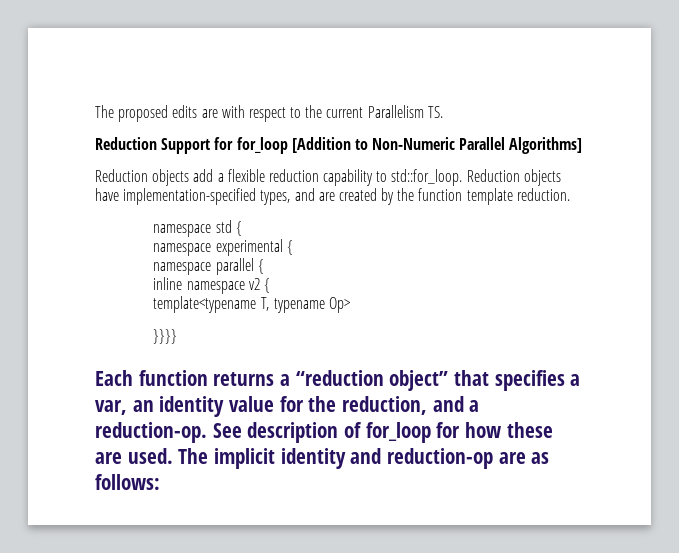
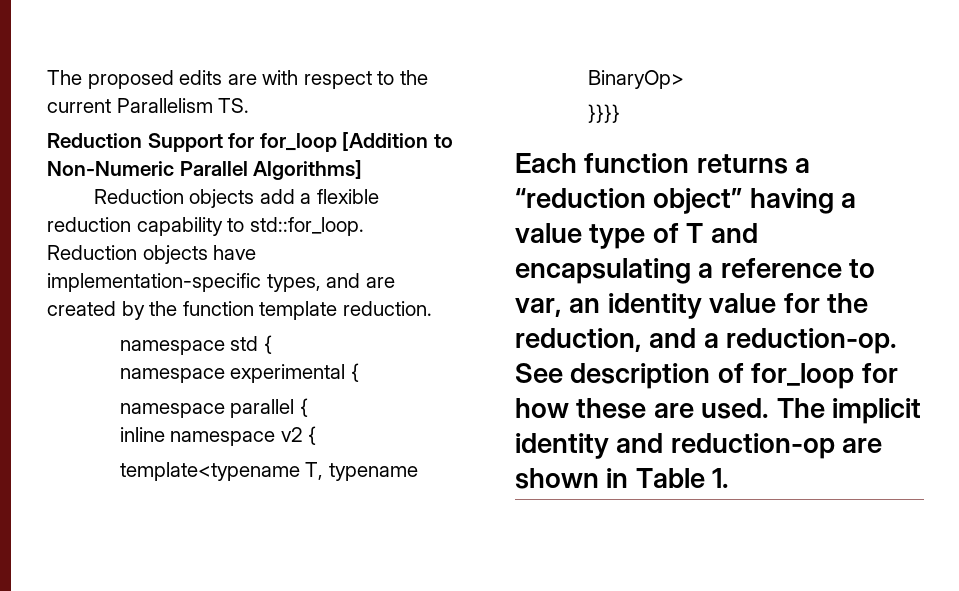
[123,188,257,205] implementation-specified -> [47,273,261,292] implementation-specific
[328,297,350,313] Op> -> [587,70,684,89] BinaryOp>
[454,370,581,391] that specifies a -> [749,188,857,214] [515,223,758,249] [515,258,876,284] having a value type of T and encapsulating a reference to
[531,452,550,464] [95,474,160,490] as follows: -> [515,468,730,489] shown in Table 1.

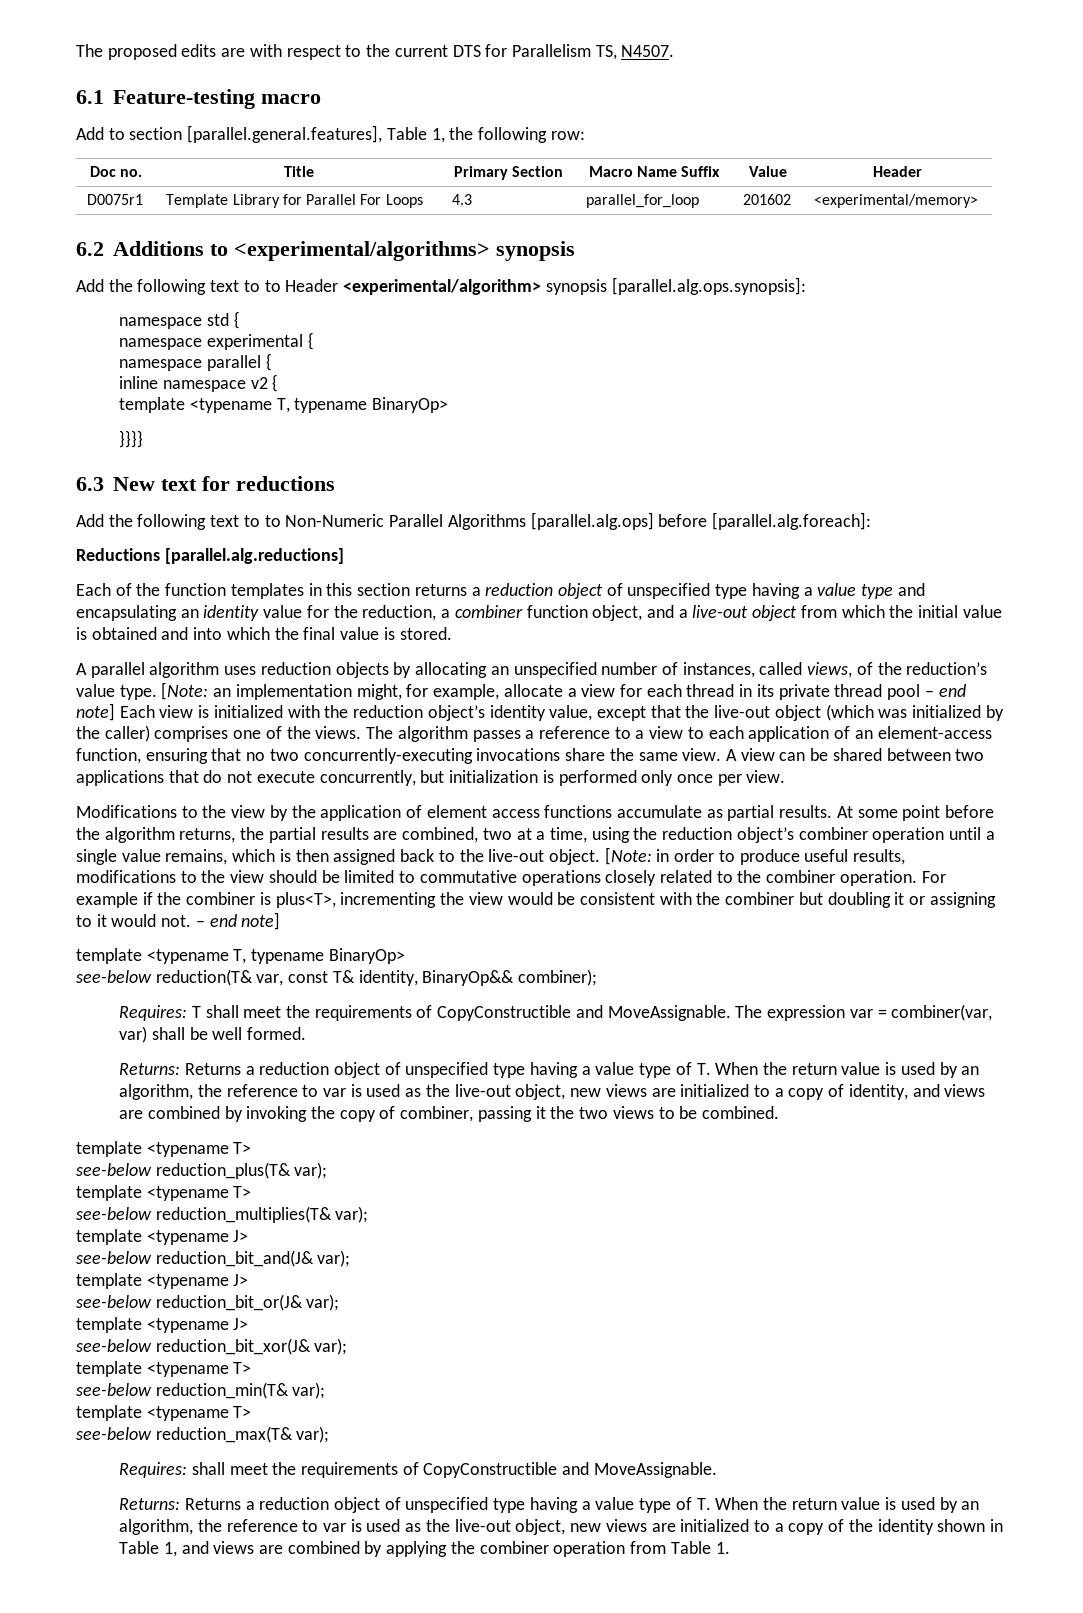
[116,98,250,113] [47,132,453,152] [47,160,363,180] [93,189,379,208] [47,217,364,236] [47,245,257,264] [47,273,395,292] [47,301,432,320] Parallelism TS. // Reduction Support for for_loop [Addition to Non-Numeric Parallel Algorithms] // Reduction objects add a flexible reduction capability to std::for_loop. Reduction objects have implementation-specific types, and are created by the function template reduction. -> [452,44,675,60] [76,89,321,109] [76,125,585,143] [89,166,143,177] [283,166,314,177] [453,166,564,180] [588,166,721,177] [749,166,787,177] [873,166,922,177] [87,194,144,205] [166,194,423,208] [452,194,473,205] [586,194,700,208] [743,194,792,205] [814,194,979,208] [76,241,575,261] [76,277,806,295] DTS for Parallelism TS, N4507. // 6.1 Feature-testing macro // Add to section [parallel.general.features], Table 1, the following row: // Doc no. | Title | Primary Section | Macro Name Suffix | Value | Header // D0075r1 | Template Library for Parallel For Loops | 4.3 | parallel_for_loop | 201602 | <experimental/memory> // 6.2 Additions to <experimental/algorithms> synopsis // Add the following text to to Header <experimental/algorithm> synopsis [parallel.alg.ops.synopsis]:
[119,462,300,481] template<typename -> [119,397,272,413] template <typename
[515,153,811,174] [515,188,857,214] [515,223,758,249] [515,258,876,284] [515,298,562,317] Each function returns a “reduction object” having a value type of T and encapsulating a reference to var, -> [76,476,335,491] [76,512,871,530] [76,548,344,564] [76,583,925,599] [76,605,177,621] 6.3 New text for reductions // Add the following text to to Non-Numeric Parallel Algorithms [parallel.alg.ops] before [parallel.alg.foreach]: // Reductions [parallel.alg.reductions] // Each of the function templates in this section returns a reduction object of unspecified type having a value type and encapsulating
[649,328,898,354] [515,363,898,389] [515,398,922,424] [515,433,883,459] [515,468,629,489] and a reduction-op. See description of for_loop for how these are used. The implicit identity and reduction-op are shown in -> [441,605,1002,621] [76,627,452,640] [76,662,988,678] [76,682,966,700] [76,703,1004,721] [76,725,992,742] [76,748,985,764] [76,770,786,786] [76,805,995,821] [76,827,995,843] [76,847,906,865] [76,870,946,886] [76,892,996,908] [76,912,281,930] [76,948,405,964] [76,969,598,986] [119,1004,993,1021] [119,1026,306,1043] [119,1062,980,1078] [119,1084,986,1100] [119,1106,779,1122] [76,1141,252,1157] [76,1162,328,1179] [76,1185,252,1201] [76,1206,369,1223] [76,1229,249,1245] [76,1250,351,1267] [76,1273,249,1289] [76,1294,340,1311] [76,1317,249,1333] [76,1338,348,1355] [76,1361,252,1377] [76,1382,326,1399] [76,1405,252,1421] [76,1426,330,1443] [119,1462,717,1478] [119,1497,980,1513] [119,1519,1004,1535] [119,1541,667,1557] a combiner function object, and a live-out object from which the initial value is obtained and into which the final value is stored. // A parallel algorithm uses reduction objects by allocating an unspecified number of instances, called views, of the reduction’s value type. [Note: an implementation might, for example, allocate a view for each thread in its private thread pool – end note] Each view is initialized with the reduction object’s identity value, except that the live-out object (which was initialized by the caller) comprises one of the views. The algorithm passes a reference to a view to each application of an element-access function, ensuring that no two concurrently-executing invocations share the same view. A view can be shared between two applications that do not execute concurrently, but initialization is performed only once per view. // Modifications to the view by the application of element access functions accumulate as partial results. At some point before the algorithm returns, the partial results are combined, two at a time, using the reduction object’s combiner operation until a single value remains, which is then assigned back to the live-out object. [Note: in order to produce useful results, modifications to the view should be limited to commutative operations closely related to the combiner operation. For example if the combiner is plus<T>, incrementing the view would be consistent with the combiner but doubling it or assigning to it would not. – end note] // template <typename T, typename BinaryOp> // see-below reduction(T& var, const T& identity, BinaryOp&& combiner); // Requires: T shall meet the requirements of CopyConstructible and MoveAssignable. The expression var = combiner(var, var) shall be well formed. // Returns: Returns a reduction object of unspecified type having a value type of T. When the return value is used by an algorithm, the reference to var is used as the live-out object, new views are initialized to a copy of identity, and views are combined by invoking the copy of combiner, passing it the two views to be combined. // template <typename T> // see-below reduction_plus(T& var); // template <typename T> // see-below reduction_multiplies(T& var); // template <typename J> // see-below reduction_bit_and(J& var); // template <typename J> // see-below reduction_bit_or(J& var); // template <typename J> // see-below reduction_bit_xor(J& var); // template <typename T> // see-below reduction_min(T& var); // template <typename T> // see-below reduction_max(T& var); // Requires: shall meet the requirements of CopyConstructible and MoveAssignable. // Returns: Returns a reduction object of unspecified type having a value type of T. When the return value is used by an algorithm, the reference to var is used as the live-out object, new views are initialized to a copy of the identity shown in Table 1, and views are combined by applying the combiner operation from

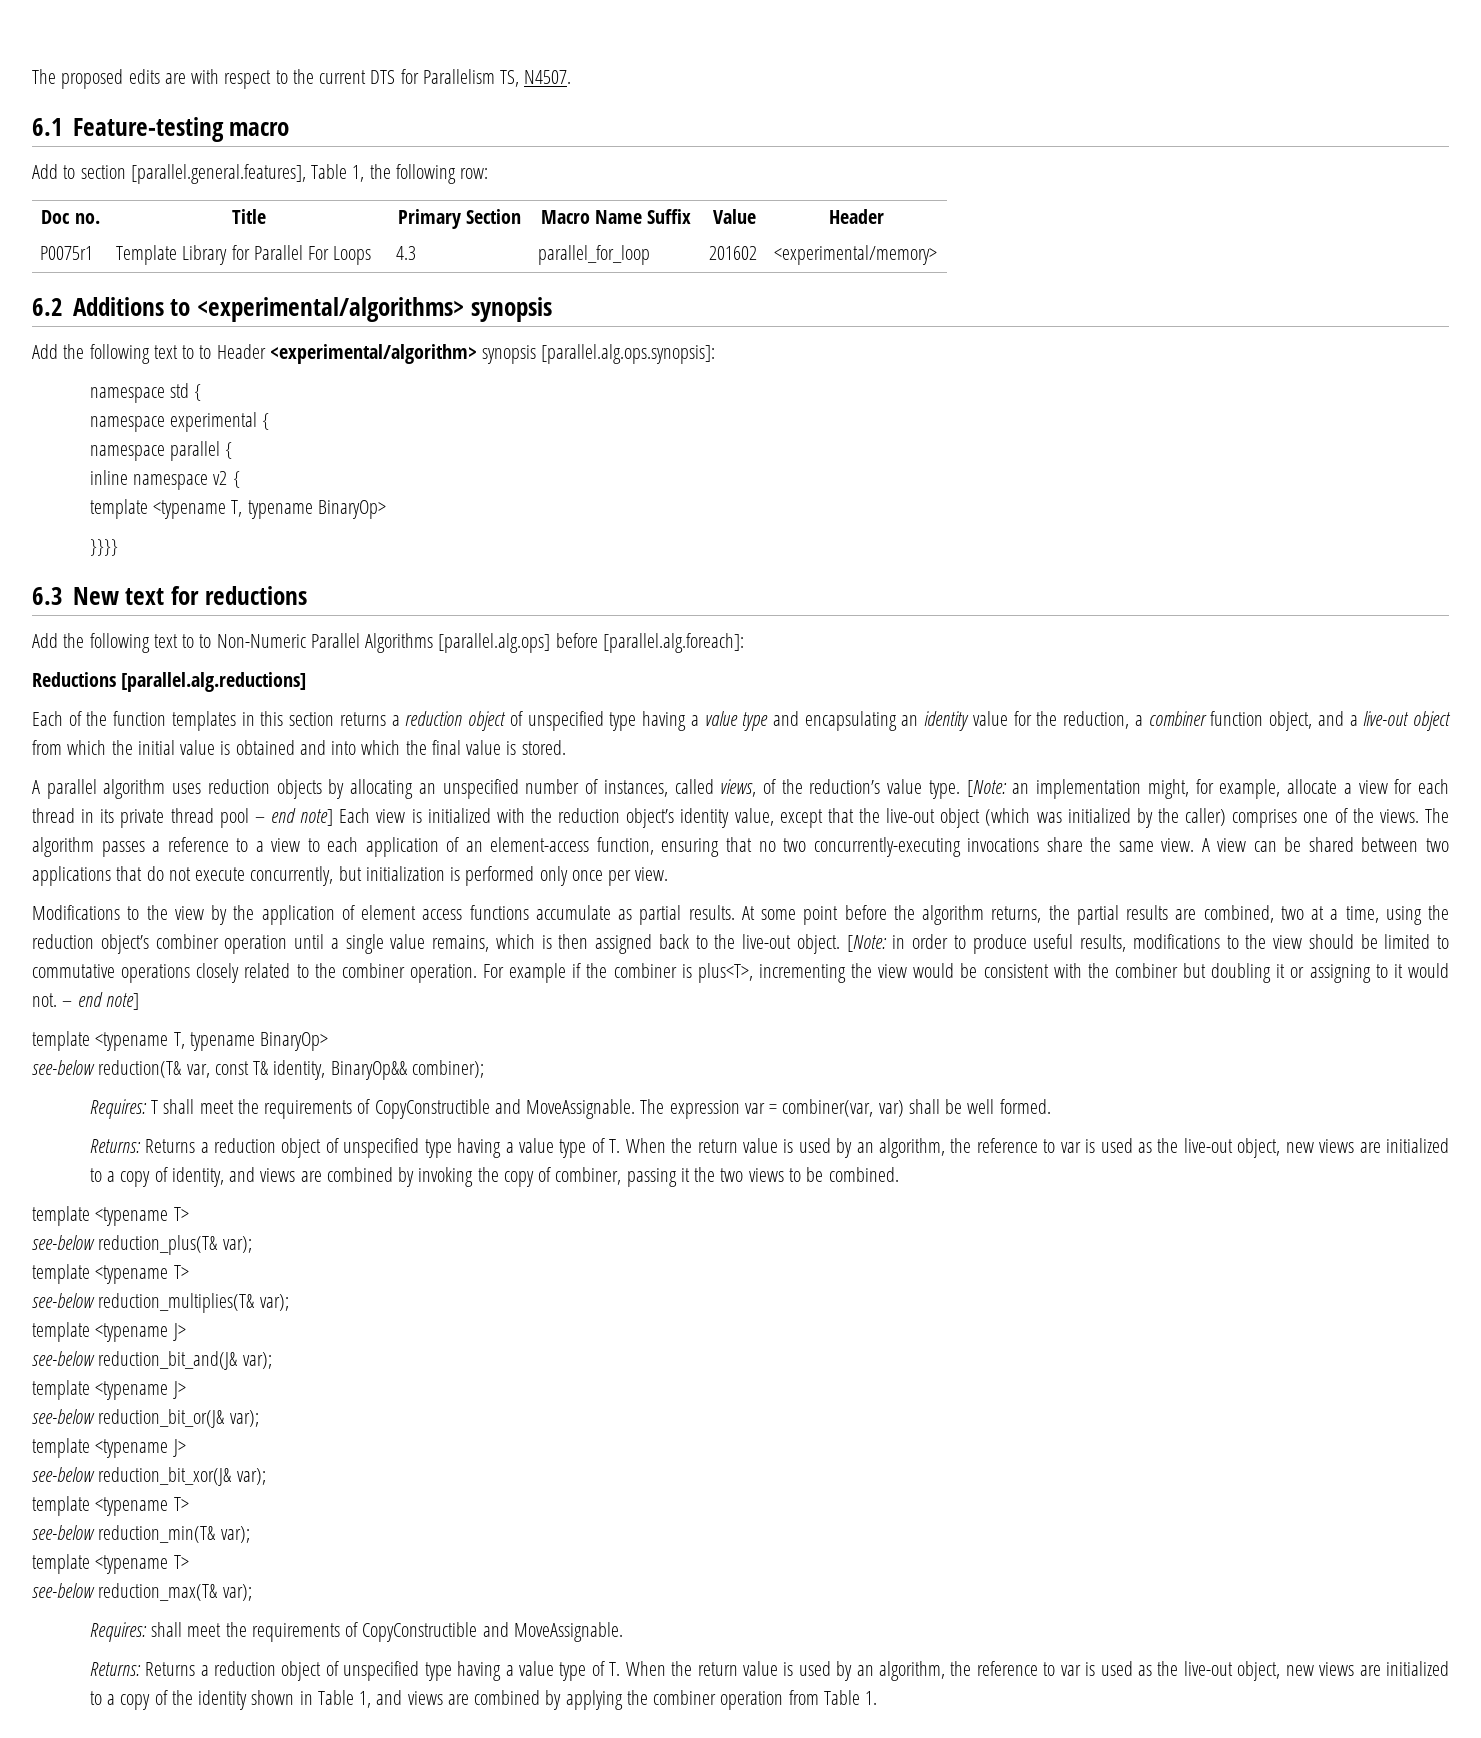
[87,194,144,205] D0075r1 -> [39,246,93,260] P0075r1

